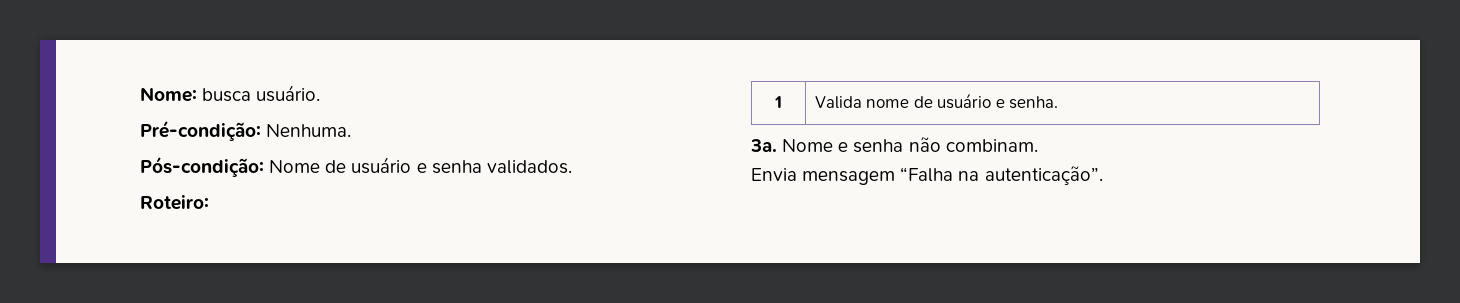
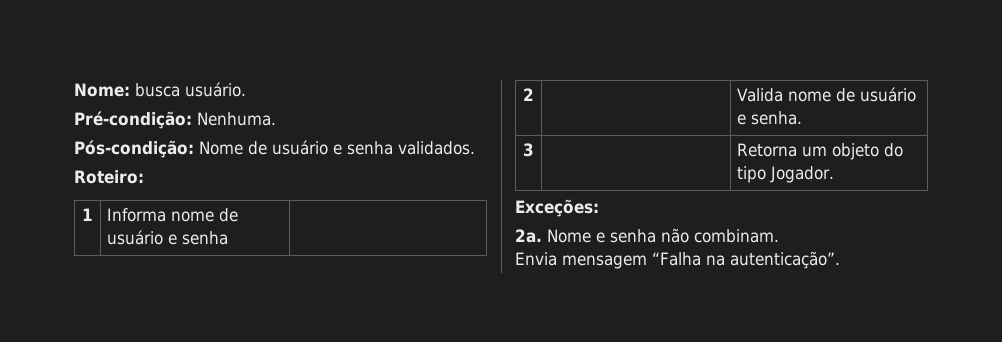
(782, 102) none -> [107,208,239,222] [107,230,229,245] [523,88,534,101] | Informa nome de usuário e senha | // 2 |
[750,139,777,152] // 3a. -> [523,143,534,157] [737,143,904,160] [737,166,835,183] [515,199,599,217] [515,229,542,243] // 3 | | Retorna um objeto do tipo Jogador. // Exceções: // 2a.

